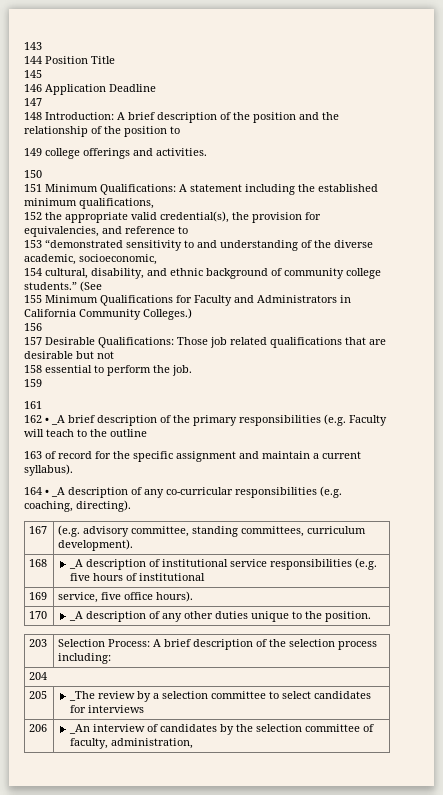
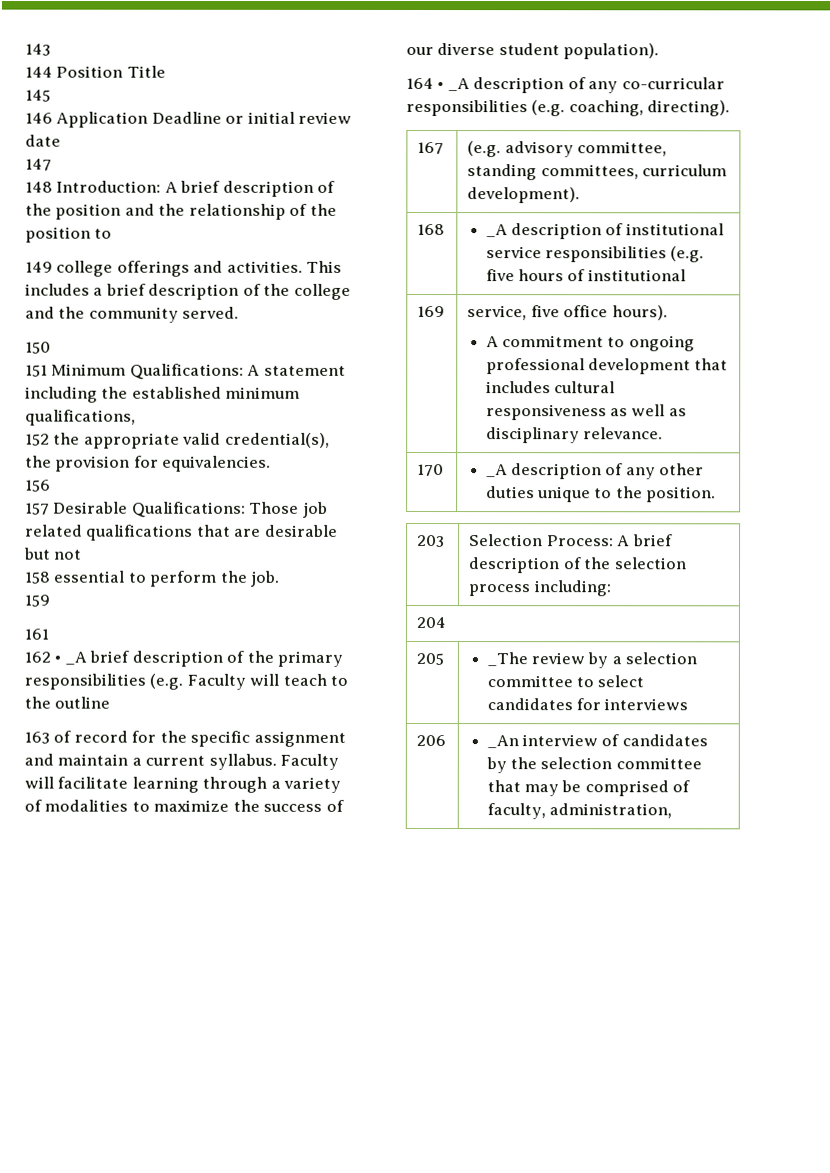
(156, 88) none -> [225,111,353,124] [25,134,61,147] or initial review date
(207, 152) none -> [306,260,343,273] [25,283,351,300] [25,306,240,323] This includes a brief description of the college and the community served.
[24,226,188,237] [24,239,373,251] [24,254,157,265] [24,268,381,279] [24,281,102,292] [24,295,351,306] [24,308,192,320] equivalencies, and reference to // 153 “demonstrated sensitivity to and understanding of the diverse academic, socioeconomic, // 154 cultural, disability, and ethnic background of community college students.” (See // 155 Minimum Qualifications for Faculty and Administrators in California Community Colleges.) -> [162,455,272,472] equivalencies.
[24,464,73,476] syllabus). -> [208,753,340,770] [24,776,342,793] [24,799,344,812] [406,43,660,60] syllabus. Faculty will facilitate learning through a variety of modalities to maximize the success of our diverse student population).
(194, 596) none -> [485,335,695,352] [485,358,729,375] [485,381,615,394] [485,404,687,421] [485,427,663,444] // A commitment to ongoing professional development that includes cultural responsiveness as well as disciplinary relevance.
(361, 728) none -> [486,780,669,797] that may be comprised

